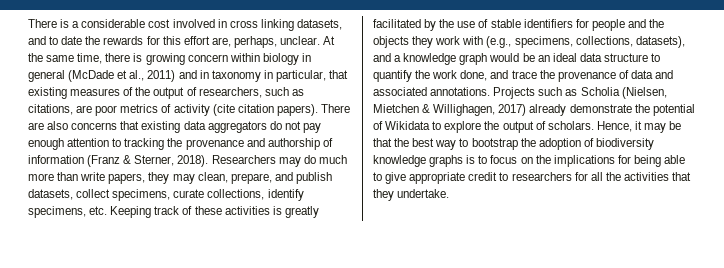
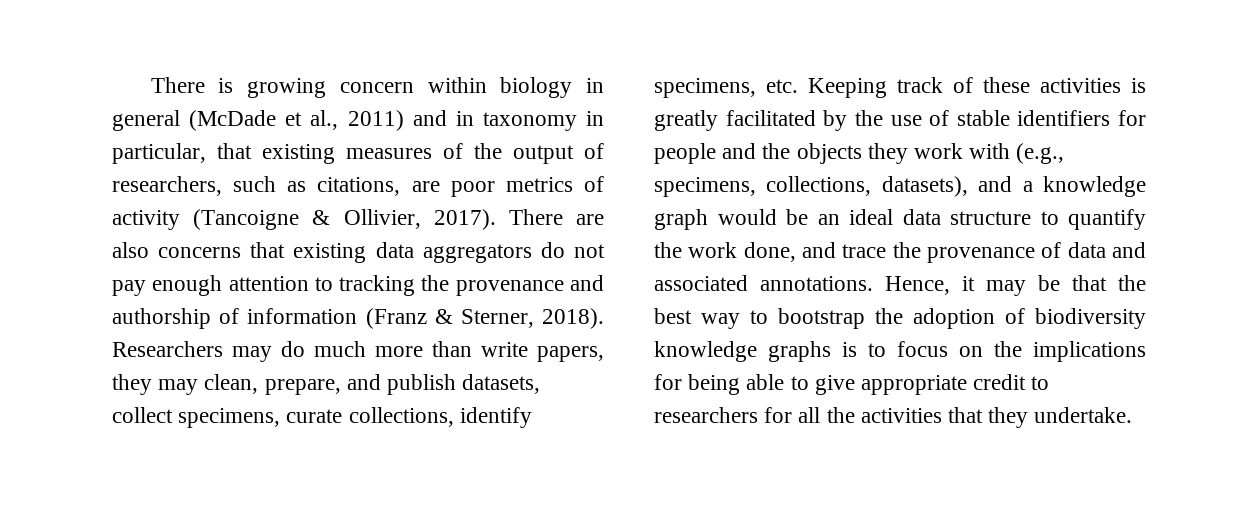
[72,19,342,31] [28,36,336,48] [28,53,143,64] a considerable cost involved in cross linking datasets, and to date the rewards for this effort are, perhaps, unclear. At the same time, there is -> (234, 85) none
[212,104,318,116] (cite citation papers). -> [193,209,496,230] (Tancoigne & Ollivier, 2017).
[493,87,667,99] [373,104,695,116] [373,121,594,133] Projects such as Scholia (Nielsen, Mietchen & Willighagen, 2017) already demonstrate the potential of Wikidata to explore the output of scholars. -> (873, 283) none

